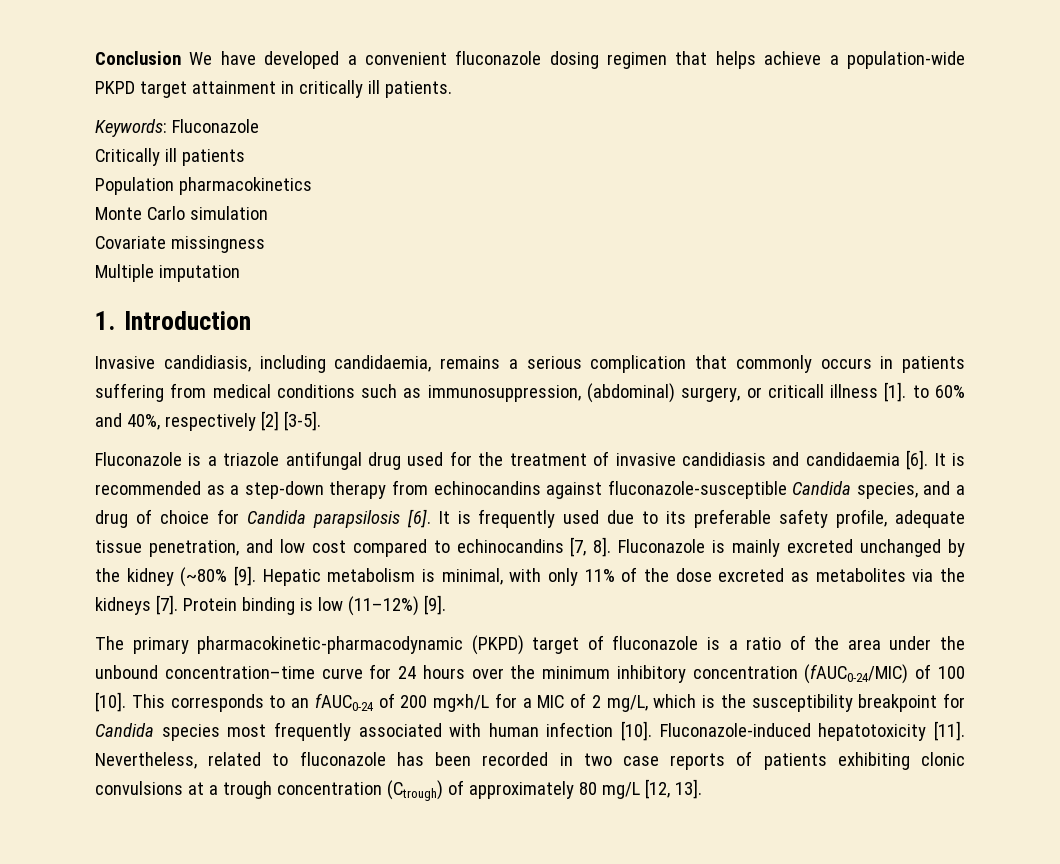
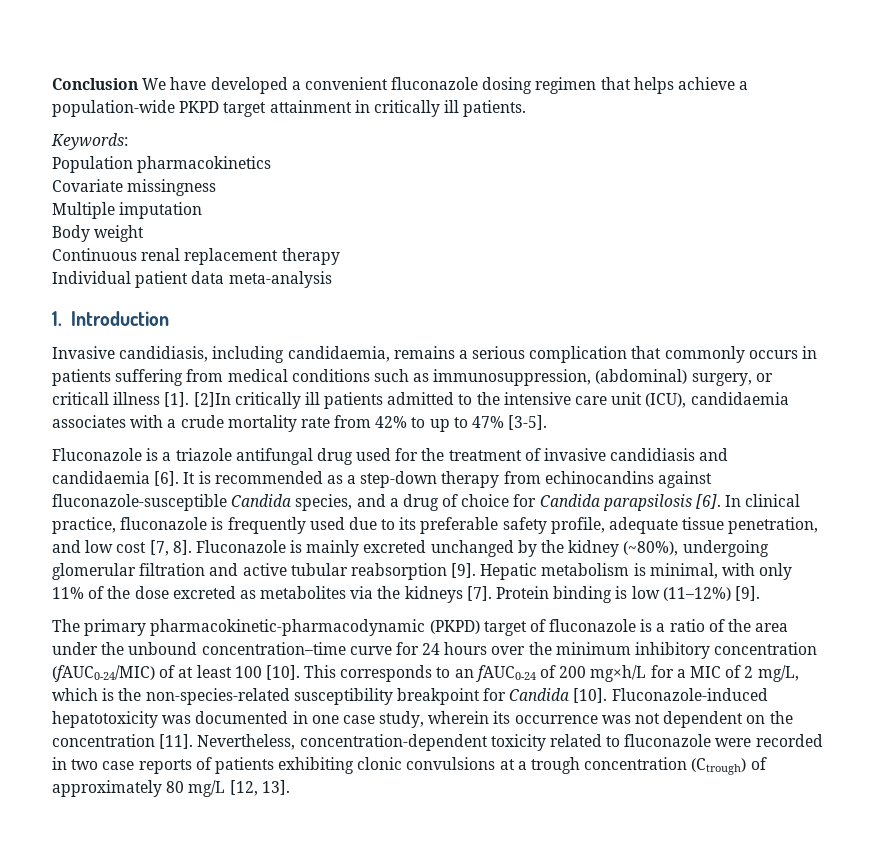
[171,119,259,133] [95,148,245,166] Fluconazole // Critically ill patients -> (128, 141) none
[95,206,268,220] // Monte Carlo simulation -> (272, 164) none
(240, 273) none -> [52,225,145,242] [52,248,340,265] [52,271,332,288] // Body weight // Continuous renal replacement therapy // Individual patient data meta-analysis
[912,385,966,398] [95,411,279,431] to 60% and 40%, respectively [2] -> [193,392,789,409] [52,415,505,432] [2]In critically ill patients admitted to the intensive care unit (ICU), candidaemia associates with a crude mortality rate from 42% to up to 47%
[438,511,450,524] It -> [725,494,801,507] [52,517,208,534] In clinical practice, fluconazole
[352,539,564,557] compared to echinocandins -> (147, 547) none
[180,567,228,587] (~80% -> [623,540,769,557] [52,563,447,580] (~80%), undergoing glomerular filtration and active tubular reabsorption
(932, 671) none -> [178,665,232,678] at least
(746, 701) none -> [145,688,290,705] non-species-related
[161,721,965,741] [95,752,197,769] species most frequently associated with human infection [10]. Fluconazole-induced hepatotoxicity [11]. Nevertheless, -> [573,688,768,703] [52,711,793,728] [52,734,546,751] [10]. Fluconazole-induced hepatotoxicity was documented in one case study, wherein its occurrence was not dependent on the concentration [11]. Nevertheless, concentration-dependent toxicity
[396,752,472,766] has been -> [715,738,752,747] were

